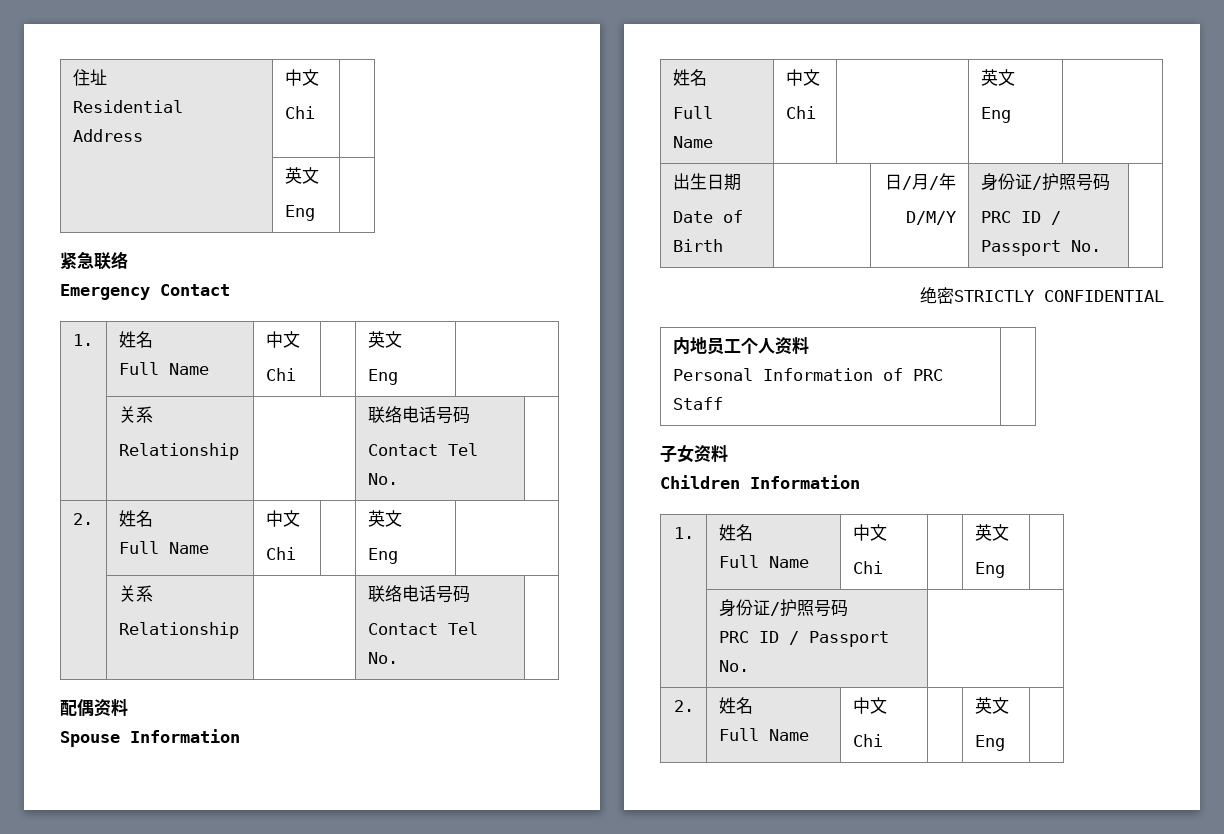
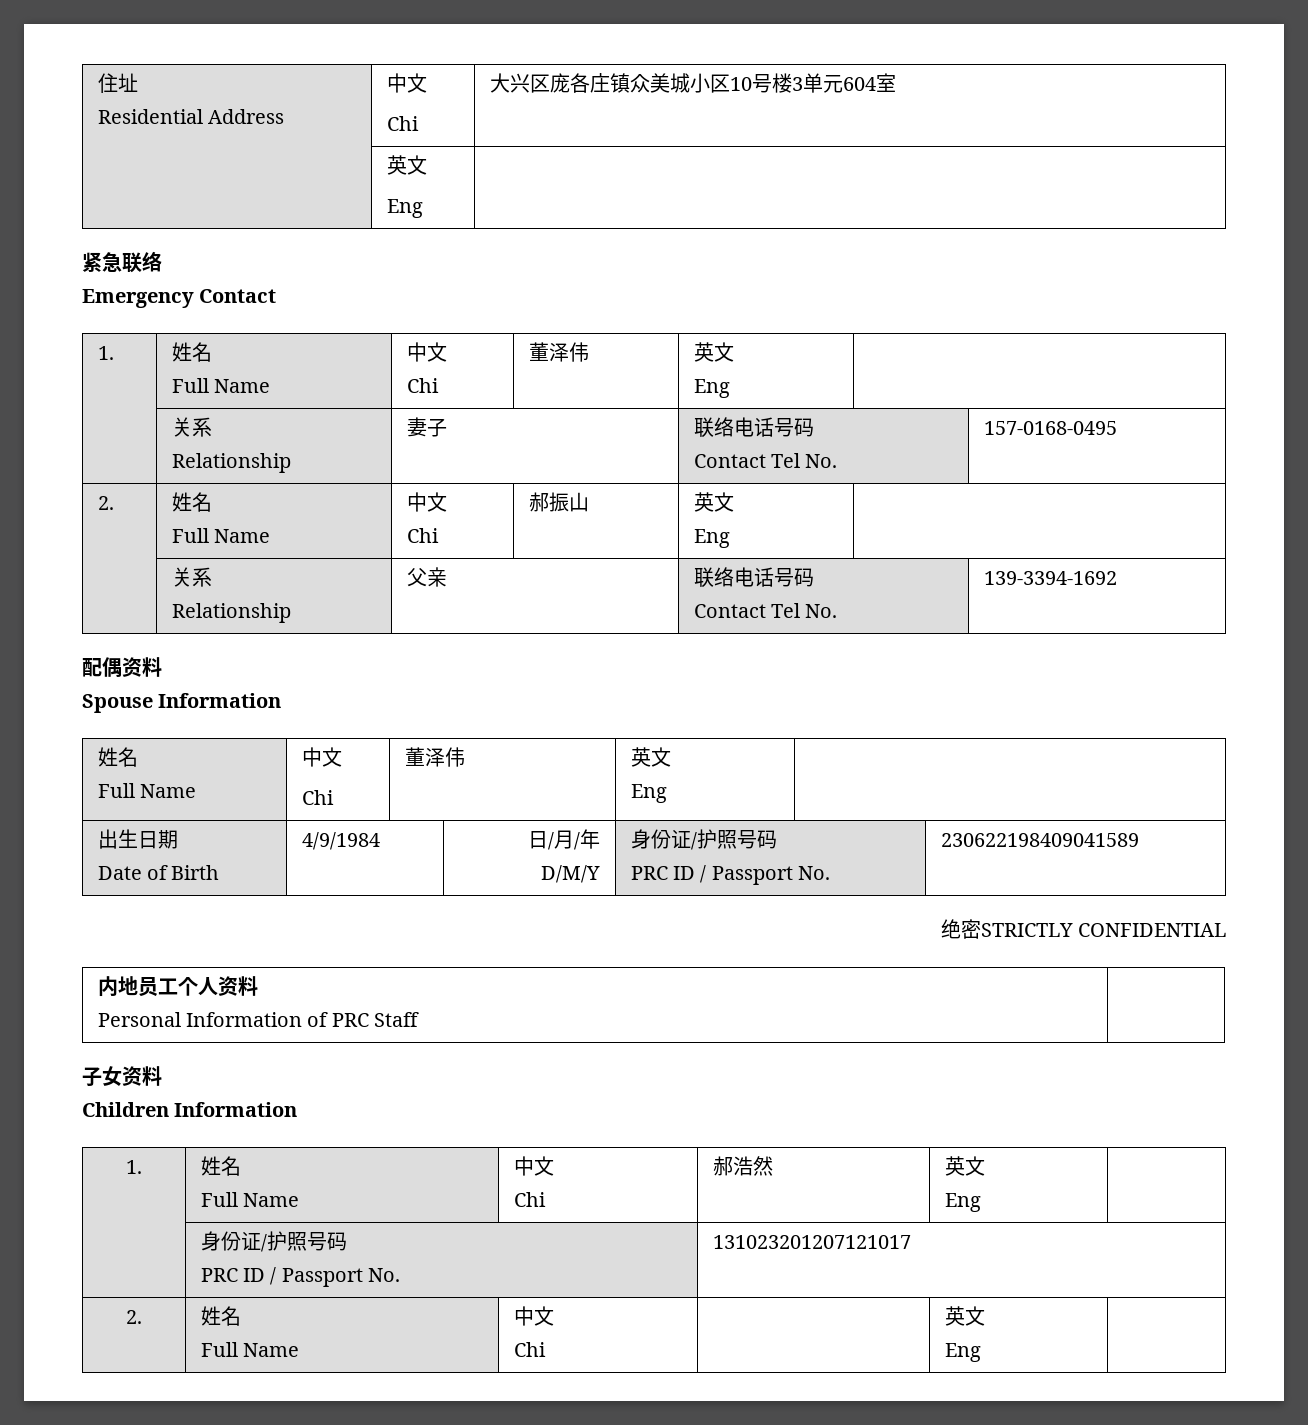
(315, 112) none -> [489,73,896,93] 大兴区庞各庄镇众美城小区10号楼3单元604室
[367,331,402,348] [367,369,398,385] [118,406,153,423] [118,443,239,460] [367,406,470,424] [367,443,478,456] [367,473,398,485] [72,513,93,525] [118,510,153,527] [118,541,209,554] [265,510,300,527] [265,547,296,560] [367,510,402,527] [367,548,398,564] [118,585,153,602] [118,622,239,639] [367,585,470,603] [367,622,478,635] [367,652,398,664] | 英文 // Eng | // | 关系 // Relationship | | 联络电话号码 // Contact Tel No. | // 2. | 姓名 // Full Name | 中文 // Chi | | 英文 // Eng | // | 关系 // Relationship | | 联络电话号码 // Contact Tel No. | -> [528,342,589,362] [693,342,734,362] [693,379,730,398] [171,417,212,437] [171,453,291,473] [406,417,447,437] [693,417,814,438] [693,453,838,468] [983,421,1117,435] [97,496,114,510] [171,492,212,512] [171,528,270,543] [406,492,447,512] [406,528,439,543] [528,492,589,512] [693,492,734,512] [693,529,730,548] [171,567,212,587] [171,603,291,623] [406,567,447,587] [693,567,814,588] [693,603,838,618] [983,571,1117,585] 董泽伟 | 英文 // Eng | // | 关系 // Relationship | 妻子 | 联络电话号码 // Contact Tel No. | 157-0168-0495 // 2. | 姓名 // Full Name | 中文 // Chi | 郝振山 | 英文 // Eng | // | 关系 // Relationship | 父亲 | 联络电话号码 // Contact Tel No. | 139-3394-1692
(816, 112) none -> [404,747,465,767] 董泽伟
(723, 245) none -> [301,832,380,850] 4/9/1984
(1101, 246) none -> [940,833,1139,847] 230622198409041589
(883, 567) none -> [712,1156,773,1176] 郝浩然
(749, 666) none -> [712,1235,911,1249] 131023201207121017

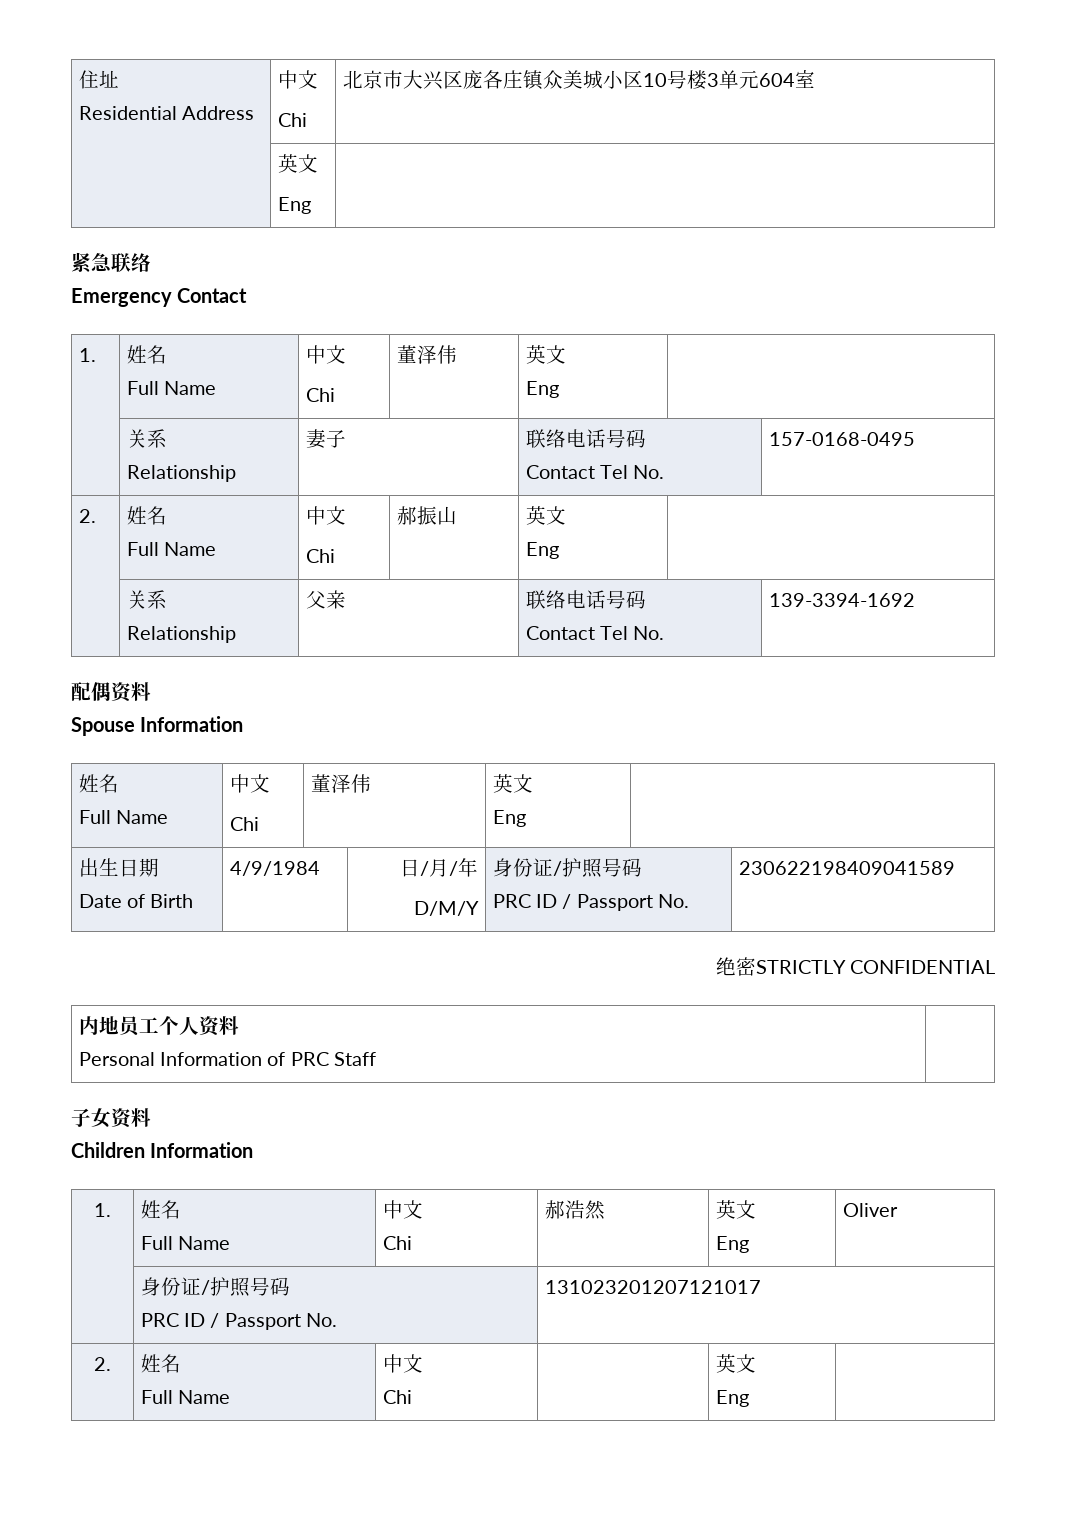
(419, 123) none -> [342,70,403,89] 北京市
(981, 1202) none -> [842,1203,898,1217] Oliver

